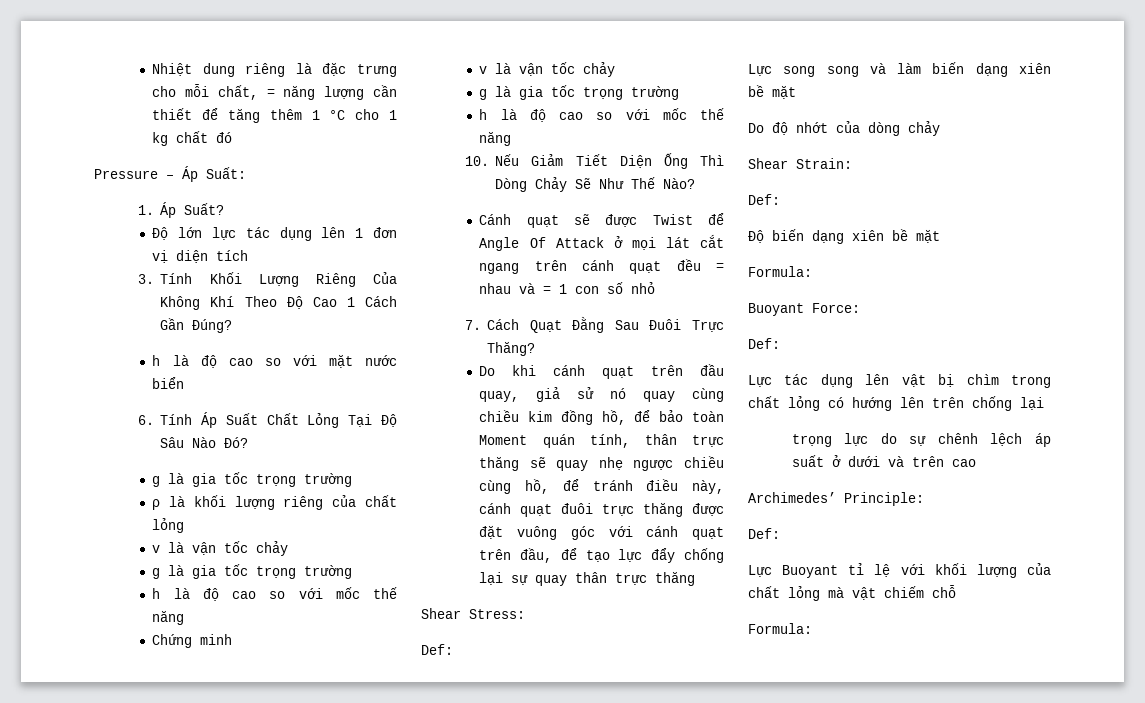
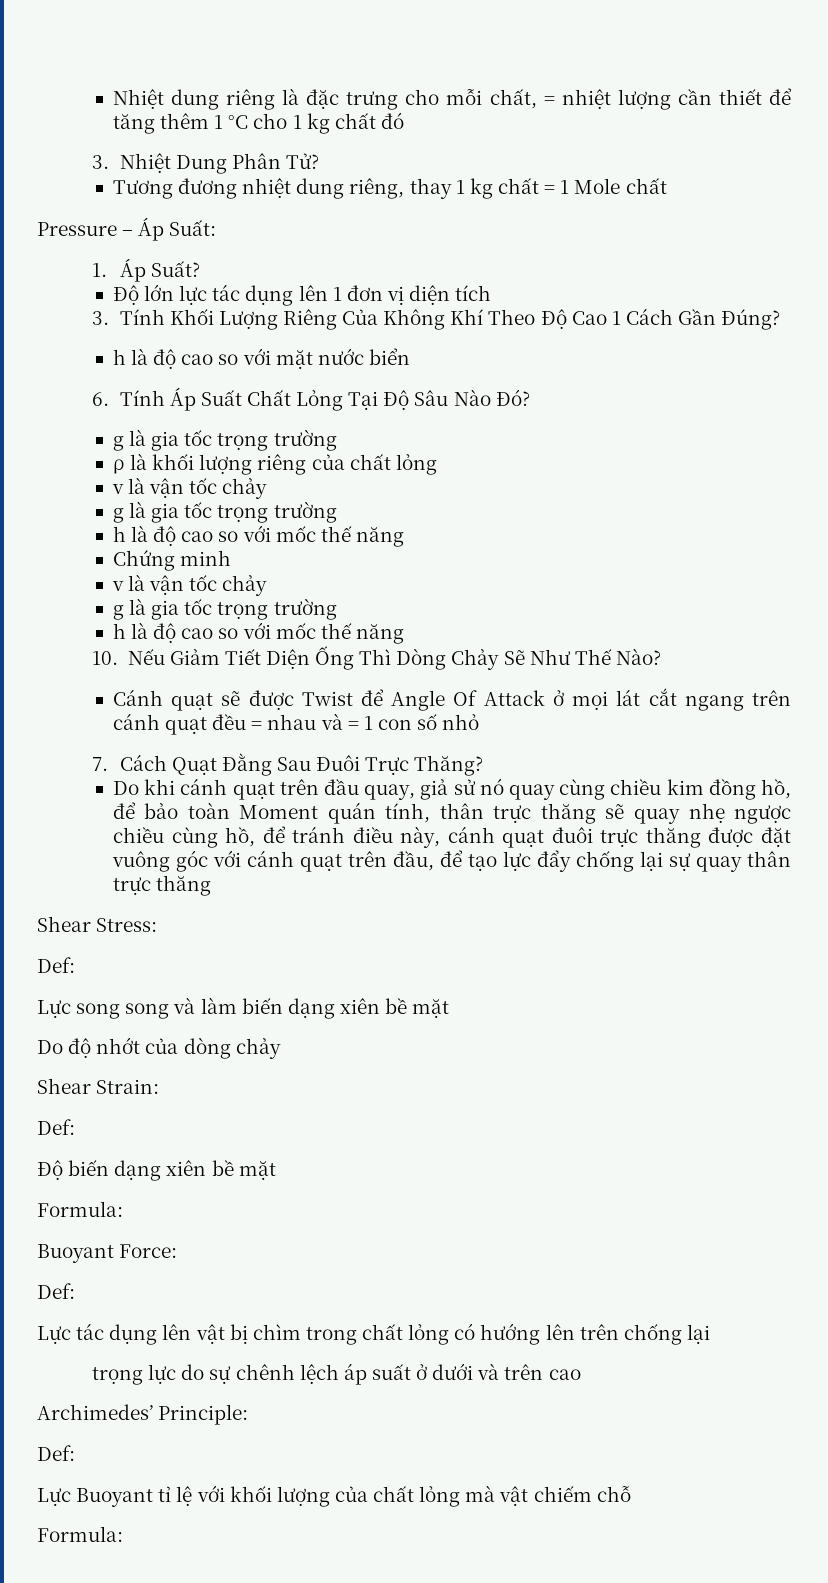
[283,85,316,100] năng -> [561,89,611,109] nhiệt
(233, 137) none -> [92,153,319,174] [112,178,667,199] // 3. Nhiệt Dung Phân Tử? // Tương đương nhiệt dung riêng, thay 1 kg chất = 1 Mole chất

